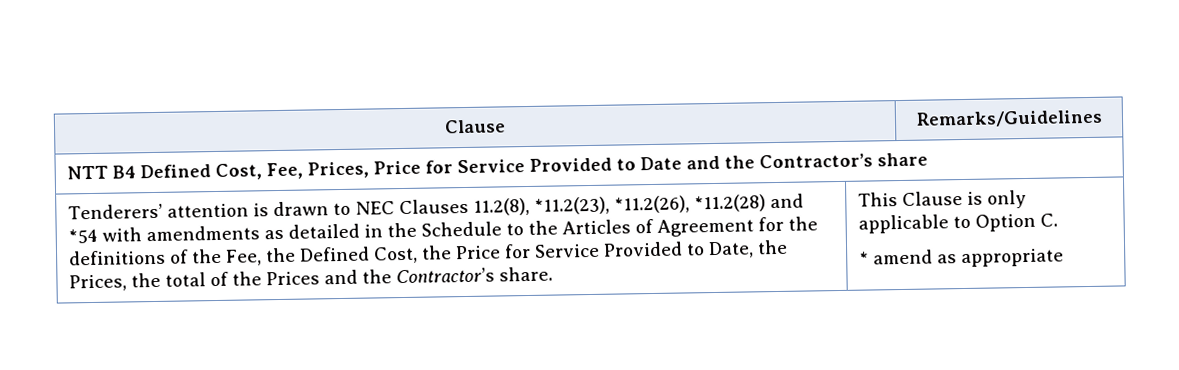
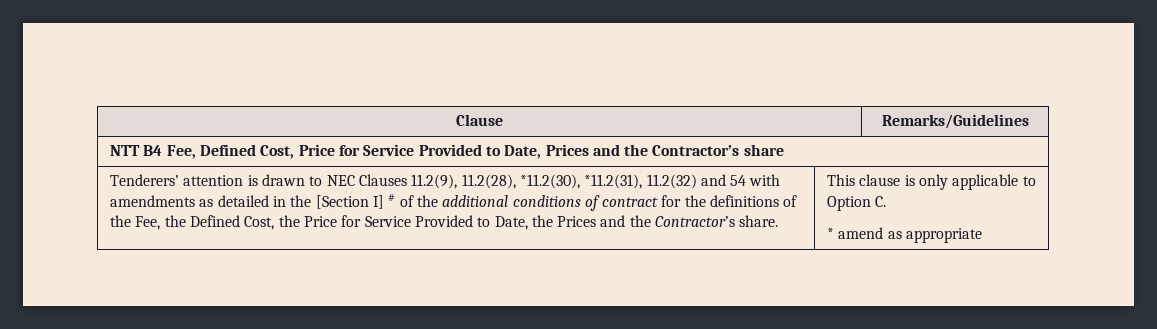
[139,156,682,181] Defined Cost, Fee, Prices, Price for Service Provided to Date -> [166,144,589,159] Fee, Defined Cost, Price for Service Provided to Date, Prices
[472,193,804,216] [67,228,98,244] 11.2(8), *11.2(23), *11.2(26), *11.2(28) and *54 -> [411,174,747,189] 11.2(9), 11.2(28), *11.2(30), *11.2(31), 11.2(32) and 54
[420,218,754,237] Schedule to the Articles of Agreement -> [315,193,659,211] [Section I] # of the additional conditions of contract
[68,271,262,292] Prices, the total of the -> (553, 221) none
[901,191,963,206] Clause -> [859,174,901,186] clause

